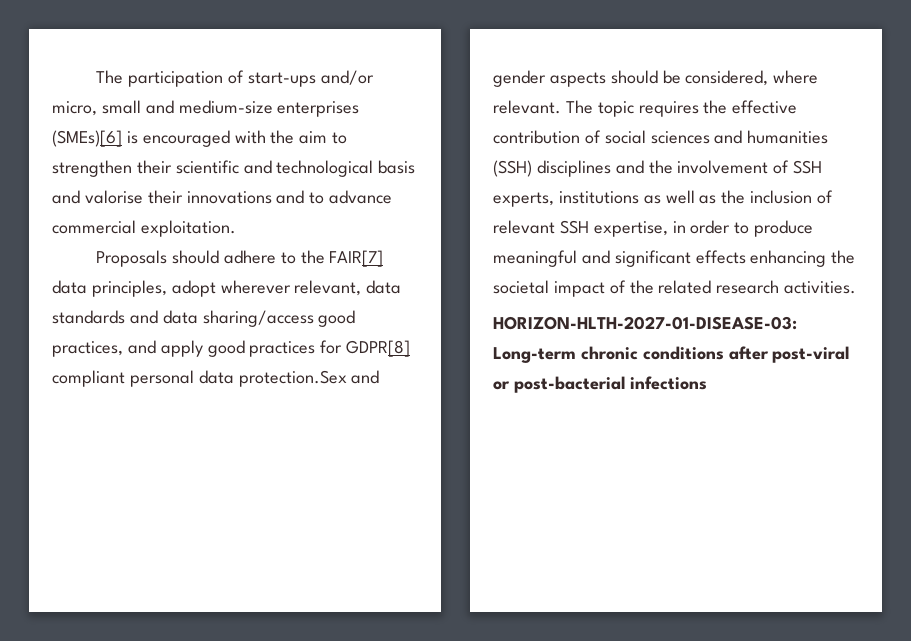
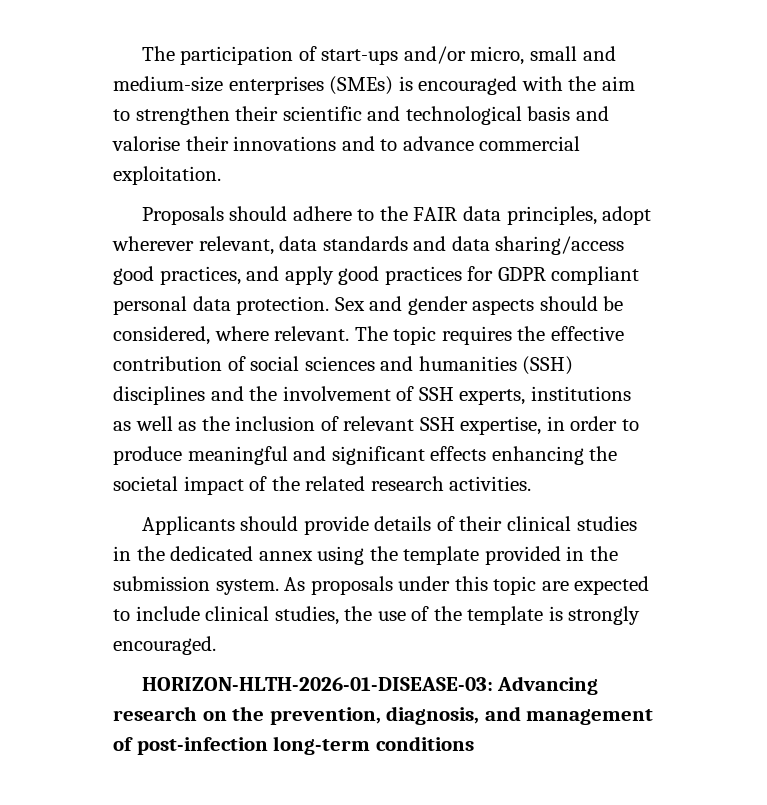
[52,130,122,147] (SMEs)[6] -> [329,76,394,95] (SMEs)
[329,250,384,267] FAIR[7] -> [413,207,458,221] FAIR
[346,340,411,357] GDPR[8] -> [497,267,546,281] GDPR
[238,370,347,387] protection.Sex -> [236,296,365,315] protection. Sex
[493,316,797,330] [493,346,850,363] [493,376,707,393] HORIZON-HLTH-2027-01-DISEASE-03: Long-term chronic conditions after post-viral or post-bacterial infections -> [141,516,637,535] [113,546,618,565] [113,576,650,595] [113,606,641,625] [113,636,216,655] [141,676,599,695] [113,706,654,725] [113,736,474,755] Applicants should provide details of their clinical studies in the dedicated annex using the template provided in the submission system. As proposals under this topic are expected to include clinical studies, the use of the template is strongly encouraged. // HORIZON-HLTH-2026-01-DISEASE-03: Advancing research on the prevention, diagnosis, and management of post-infection long-term conditions

